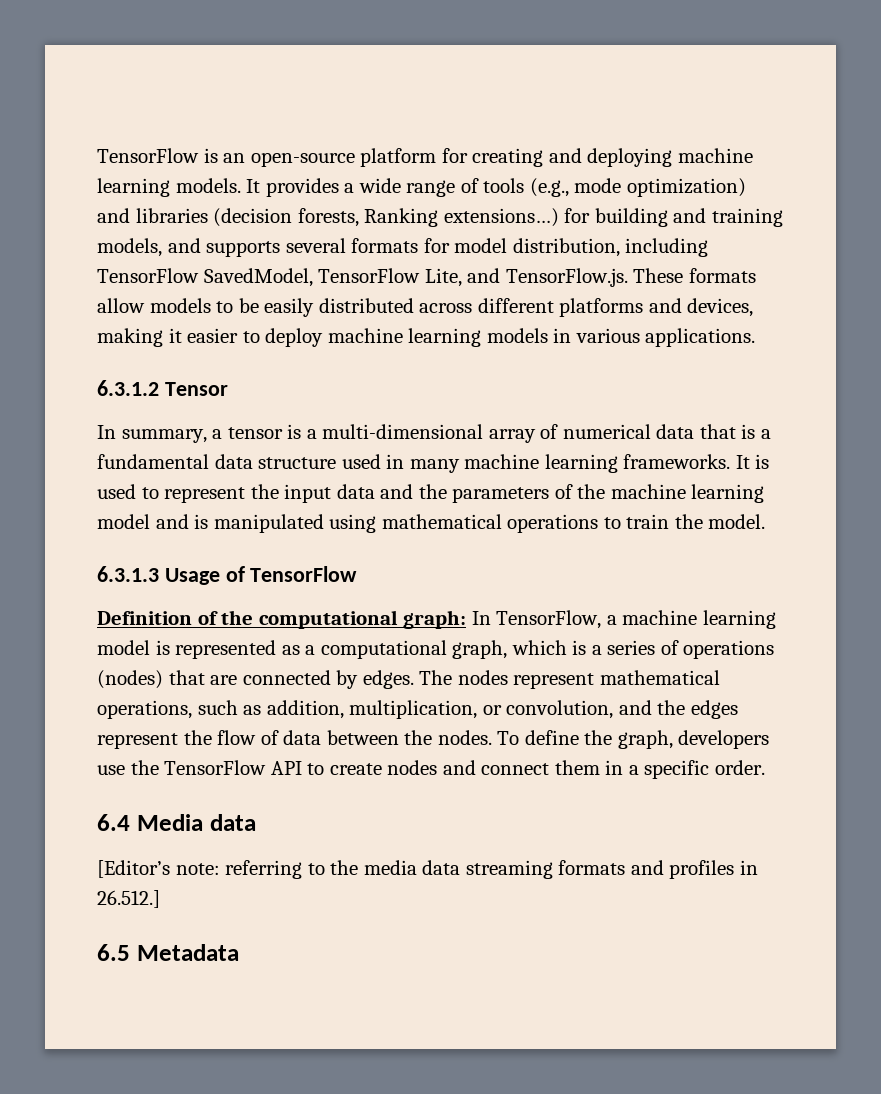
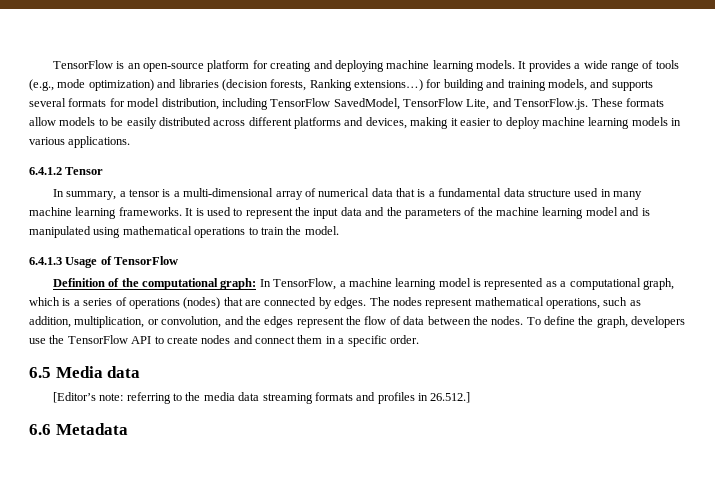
[97,380,159,396] 6.3.1.2 -> [29,167,62,175] 6.4.1.2
[97,566,159,582] 6.3.1.3 -> [29,257,62,265] 6.4.1.3
[97,814,130,831] 6.4 -> [29,367,51,378] 6.5
[97,944,130,961] 6.5 -> [29,424,51,435] 6.6

